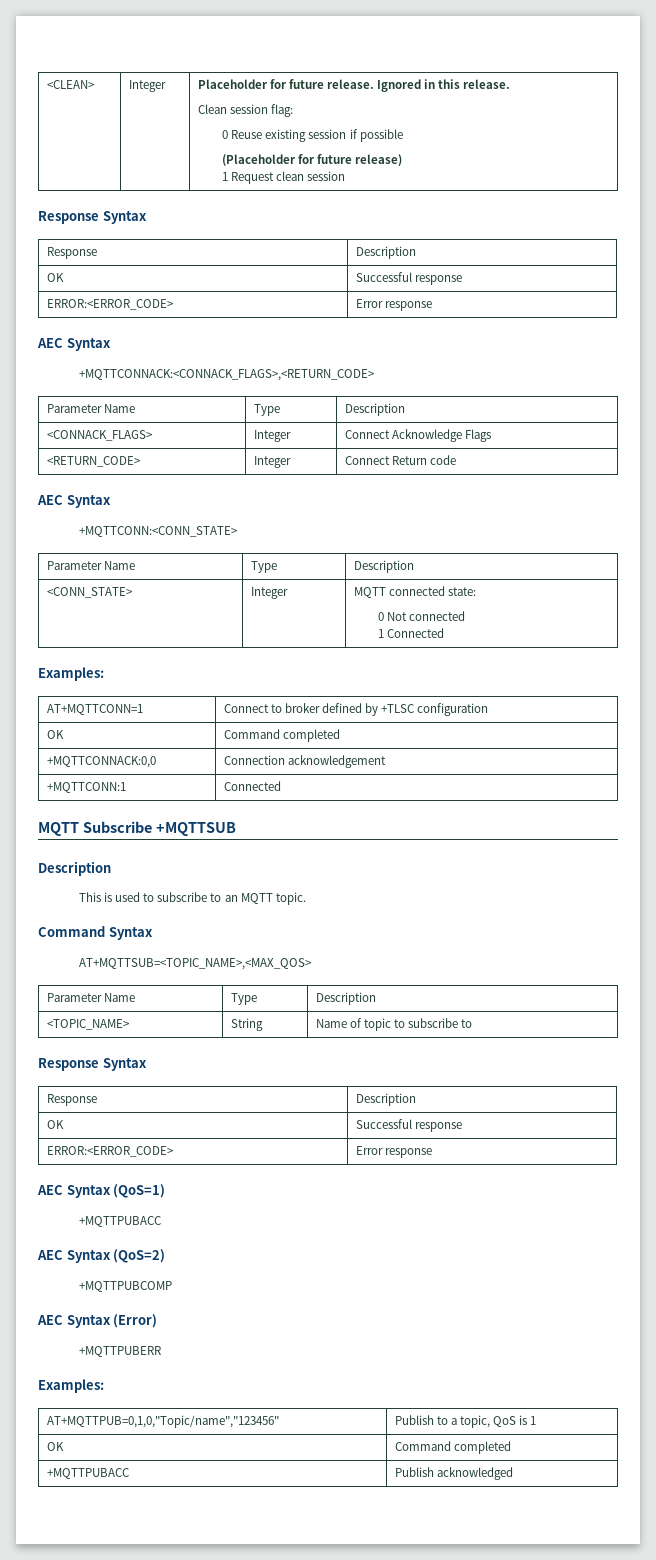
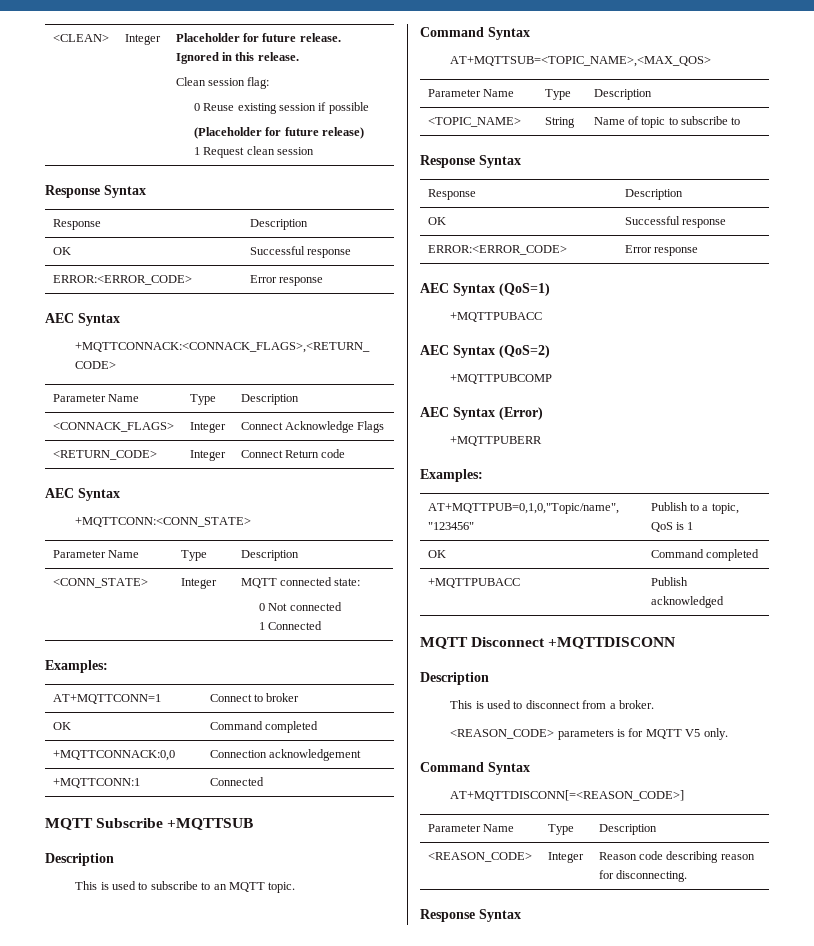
[321,703,489,716] defined by +TLSC configuration -> (300, 697) none
(513, 1473) none -> [420,637,676,649] [420,672,489,685] [450,700,654,709] [450,728,728,740] [420,762,530,775] [450,790,685,801] [427,824,514,832] [547,824,574,835] [598,824,657,835] [427,852,532,862] [547,852,584,863] [598,851,755,863] [598,870,687,882] [420,909,521,922] // MQTT Disconnect +MQTTDISCONN // Description // This is used to disconnect from a broker. // <REASON_CODE> parameters is for MQTT V5 only. // Command Syntax // AT+MQTTDISCONN[=<REASON_CODE>] // Parameter Name | Type | Description // <REASON_CODE> | Integer | Reason code describing reason for disconnecting. // Response Syntax

